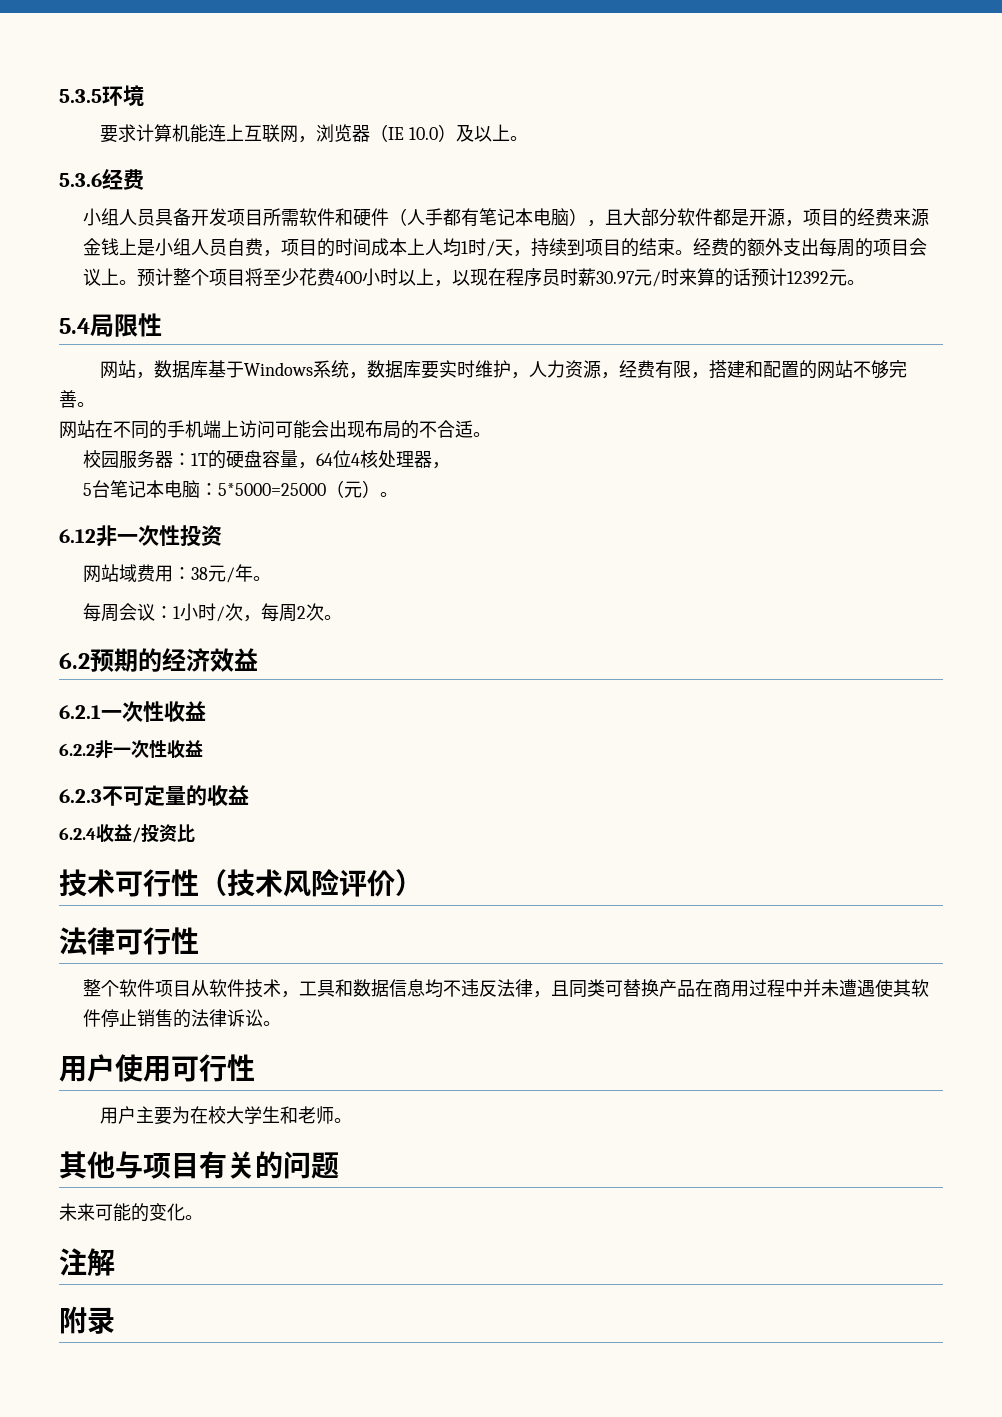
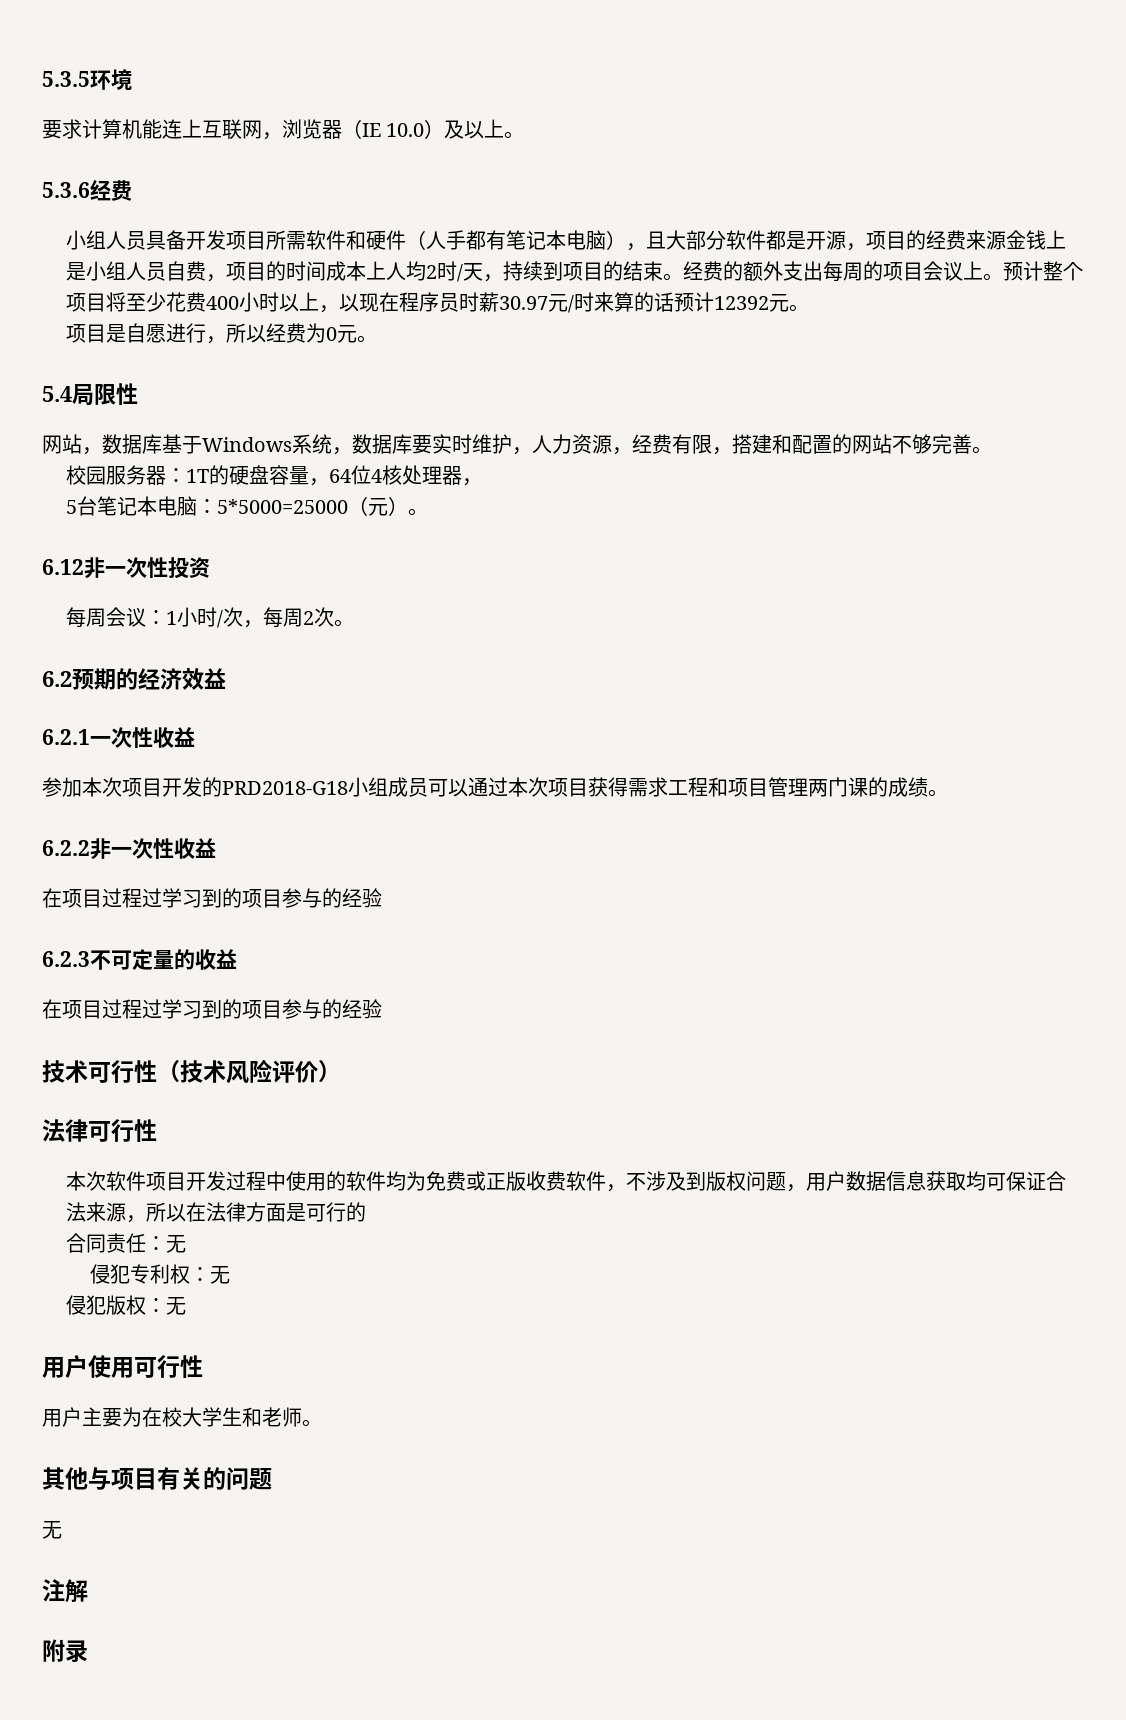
[460,241,468,254] 1 -> [426,265,438,279] 2
(865, 282) none -> [66,323,378,344] // 项目是自愿进行，所以经费为0元。
[59,420,491,439] // 网站在不同的手机端上访问可能会出现布局的不合适。 -> (992, 450) none
[82,564,271,583] // 网站域费用：38元/年。 -> (210, 567) none
[59,740,203,759] 6.2.2非一次性收益 -> [42,777,948,797] [42,838,216,860] [42,888,382,908] 参加本次项目开发的PRD2018-G18小组成员可以通过本次项目获得需求工程和项目管理两门课的成绩。 // 6.2.2非一次性收益 // 在项目过程过学习到的项目参与的经验
[59,824,195,843] 6.2.4收益/投资比 -> [42,999,382,1019] 在项目过程过学习到的项目参与的经验
[82,979,119,997] 整个 -> [66,1171,107,1191] 本次
[190,979,929,998] [82,1009,281,1028] 从软件技术，工具和数据信息均不违反法律，且同类可替换产品在商用过程中并未遭遇使其软件停止销售的法律诉讼。 -> [186,1171,1067,1192] [66,1202,367,1223] [66,1233,187,1253] [90,1264,231,1284] [66,1295,187,1315] 开发过程中使用的软件均为免费或正版收费软件，不涉及到版权问题，用户数据信息获取均可保证合法来源，所以在法律方面是可行的 // 合同责任：无 // 侵犯专利权：无 // 侵犯版权：无
[59,1203,203,1222] 未来可能的变化。 -> [42,1521,62,1539] 无

